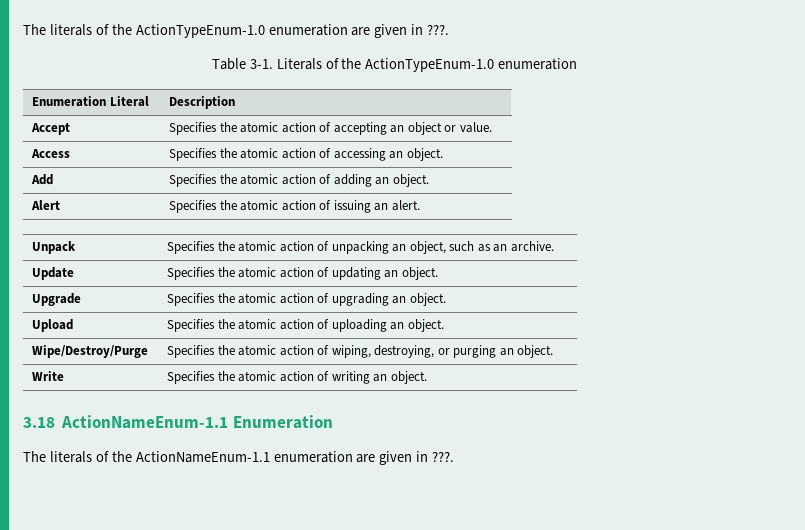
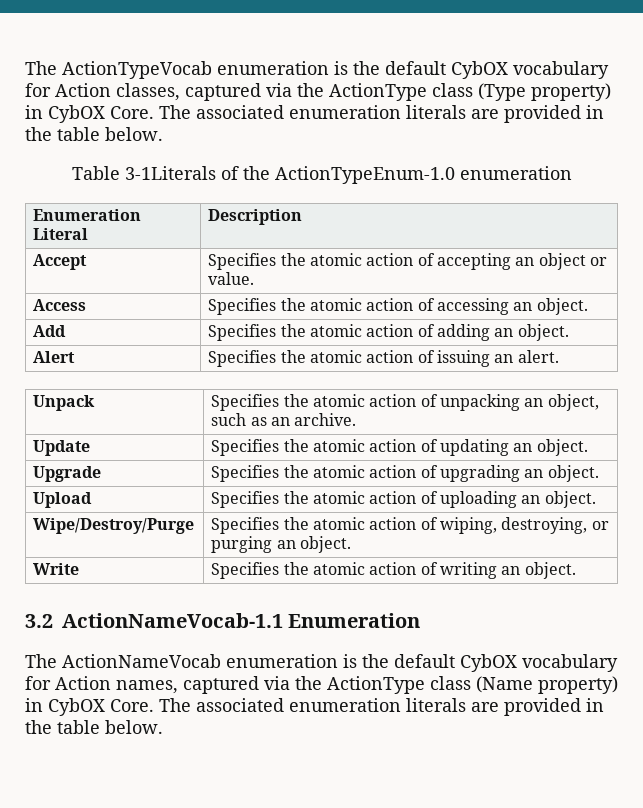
[23,24,450,38] The literals of the ActionTypeEnum-1.0 enumeration are given in ???. -> [25,61,609,79] [25,83,611,101] [25,105,604,123] [25,127,163,141] The ActionTypeVocab enumeration is the default CybOX vocabulary for Action classes, captured via the ActionType class (Type property) in CybOX Core. The associated enumeration literals are provided in the table below.
[249,58,322,70] 3-1. Literals -> [124,166,216,180] 3-1Literals
[23,415,229,429] 3.18 ActionNameEnum-1.1 -> [25,613,283,628] 3.2 ActionNameVocab-1.1
[49,451,455,465] literals of the ActionNameEnum-1.1 enumeration are given in ???. -> [62,654,618,672] [25,676,618,694] [25,698,604,716] [25,720,163,734] ActionNameVocab enumeration is the default CybOX vocabulary for Action names, captured via the ActionType class (Name property) in CybOX Core. The associated enumeration literals are provided in the table below.

